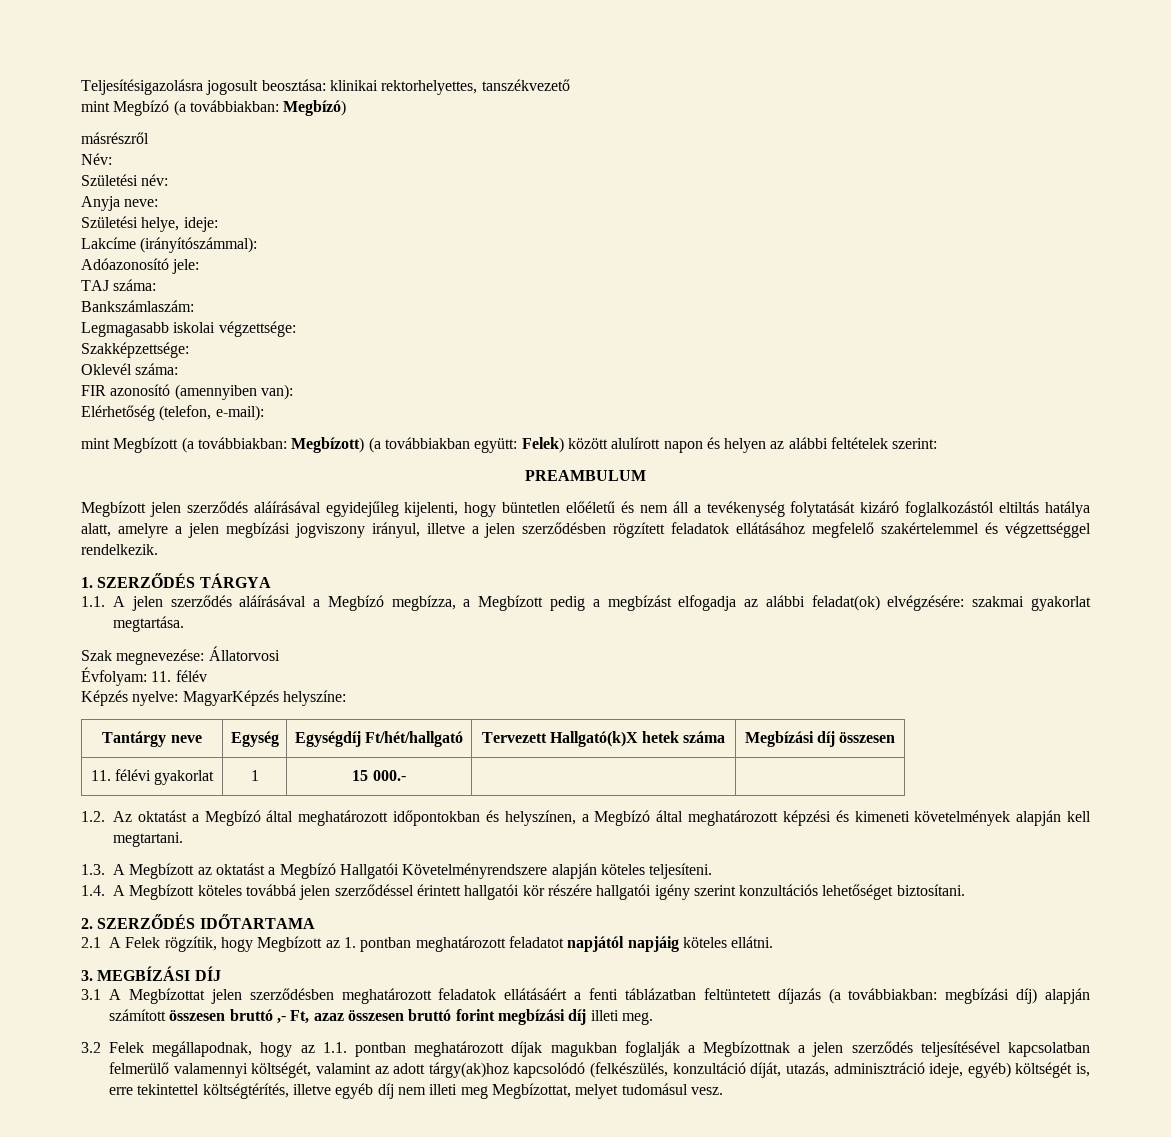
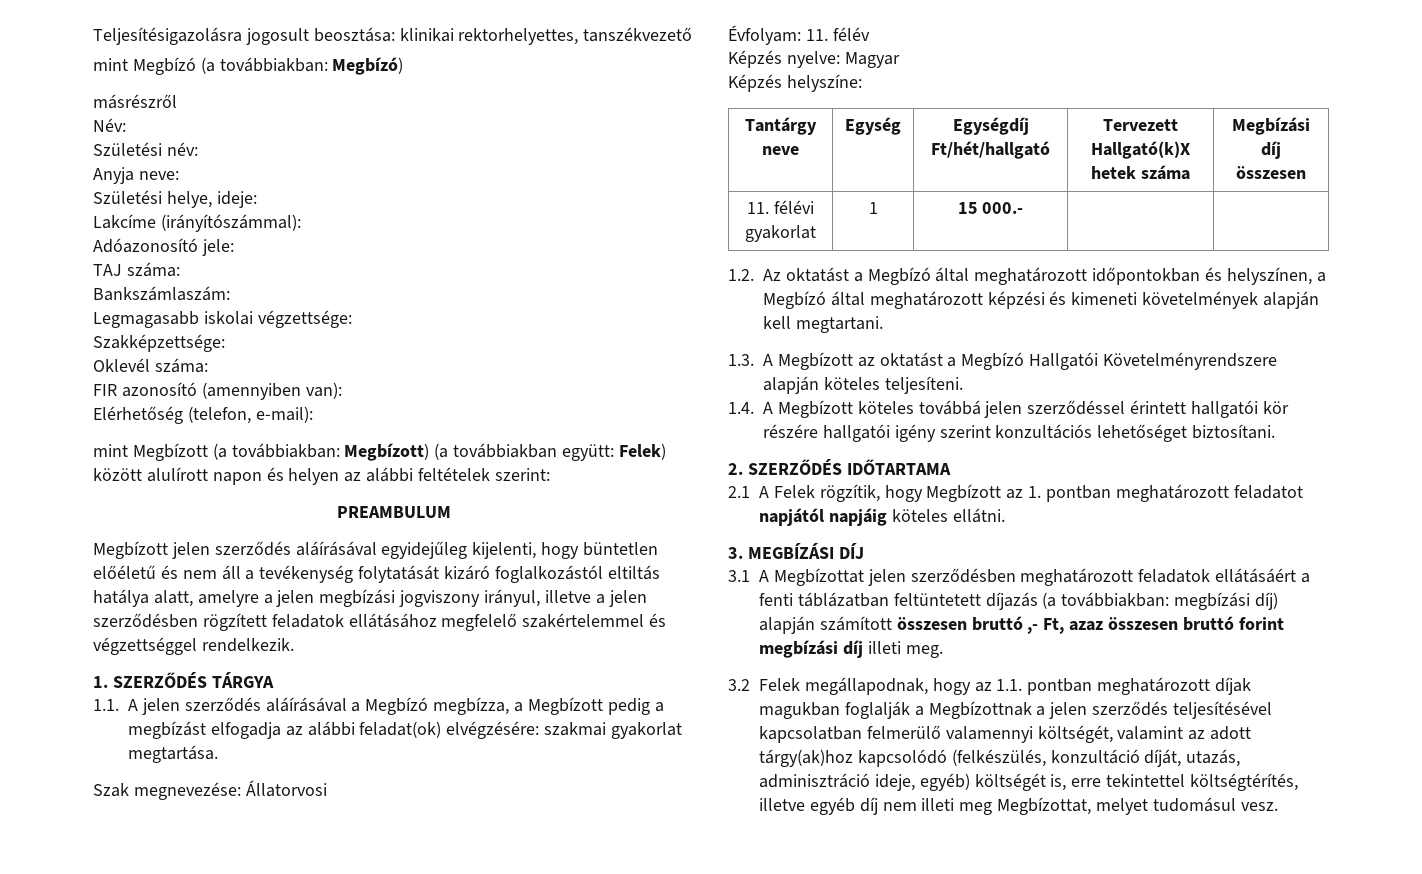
[182,690,279,706] MagyarKépzés -> [844,52,900,68] [728,74,782,92] Magyar // Képzés

